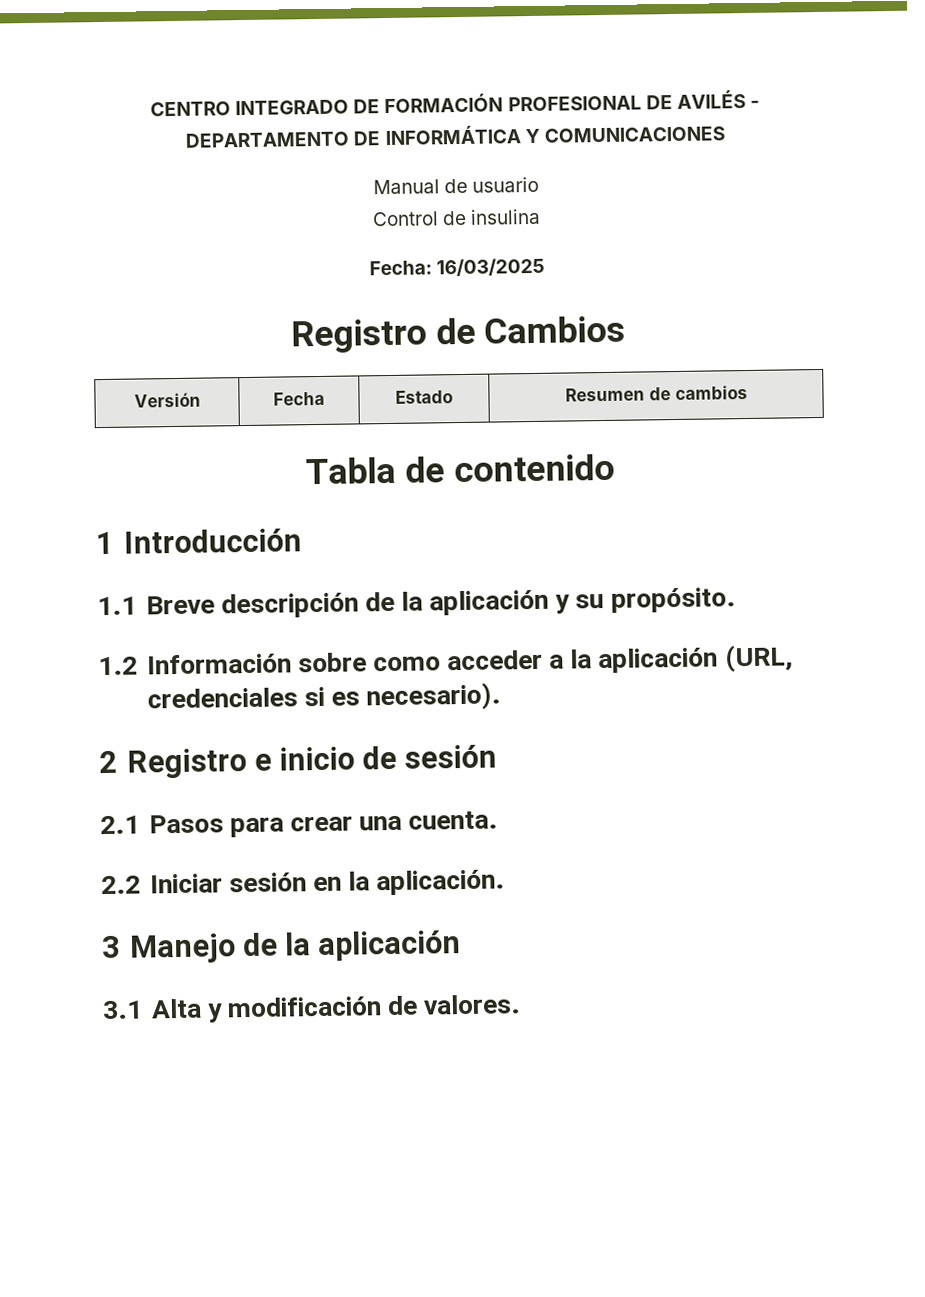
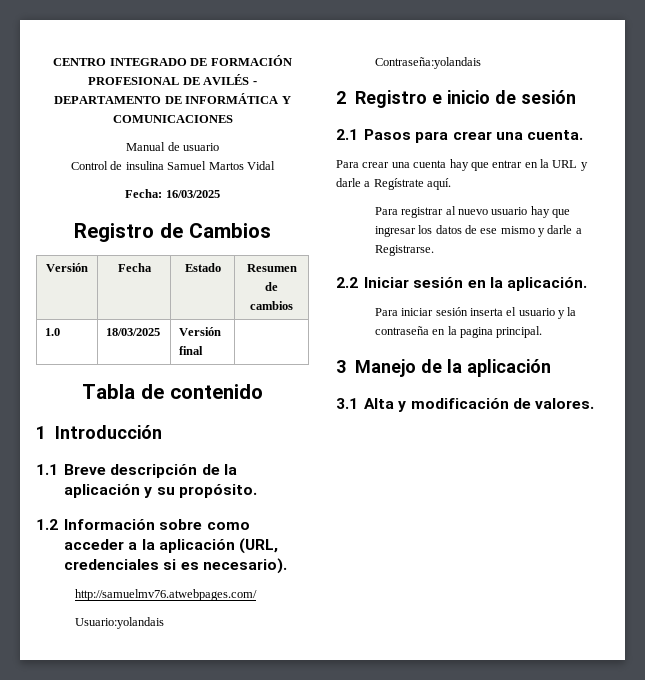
(542, 216) none -> [167,161,275,170] Samuel Martos Vidal
(748, 392) none -> [45,328,61,336] [106,328,161,336] [179,327,222,336] [179,346,204,355] // 1.0 | 18/03/2025 | Versión final |
(501, 697) none -> [74,589,257,601] [74,617,164,629] [374,57,481,69] // http://samuelmv76.atwebpages.com/ // Usuario:yolandais // Contraseña:yolandais
(499, 820) none -> [336,159,588,171] [336,178,452,190] [374,206,571,218] [374,225,582,237] [374,245,434,256] // Para crear una cuenta hay que entrar en la URL y darle a Regístrate aquí. // Para registrar al nuevo usuario hay que ingresar los datos de ese mismo y darle a Registrarse.
(506, 882) none -> [374,307,577,319] [374,326,543,338] // Para iniciar sesión inserta el usuario y la contraseña en la pagina principal.

